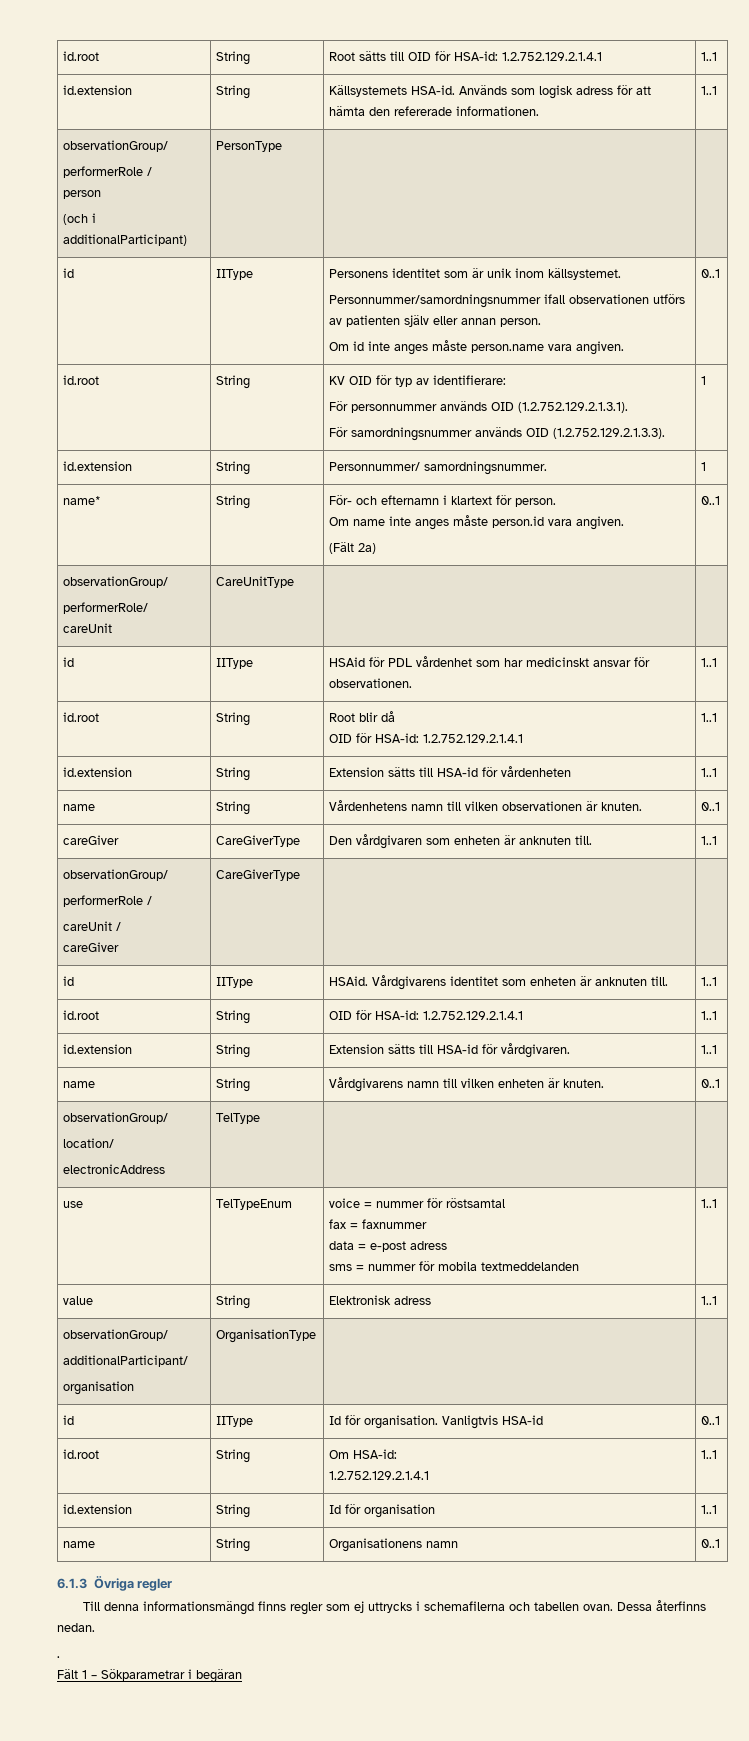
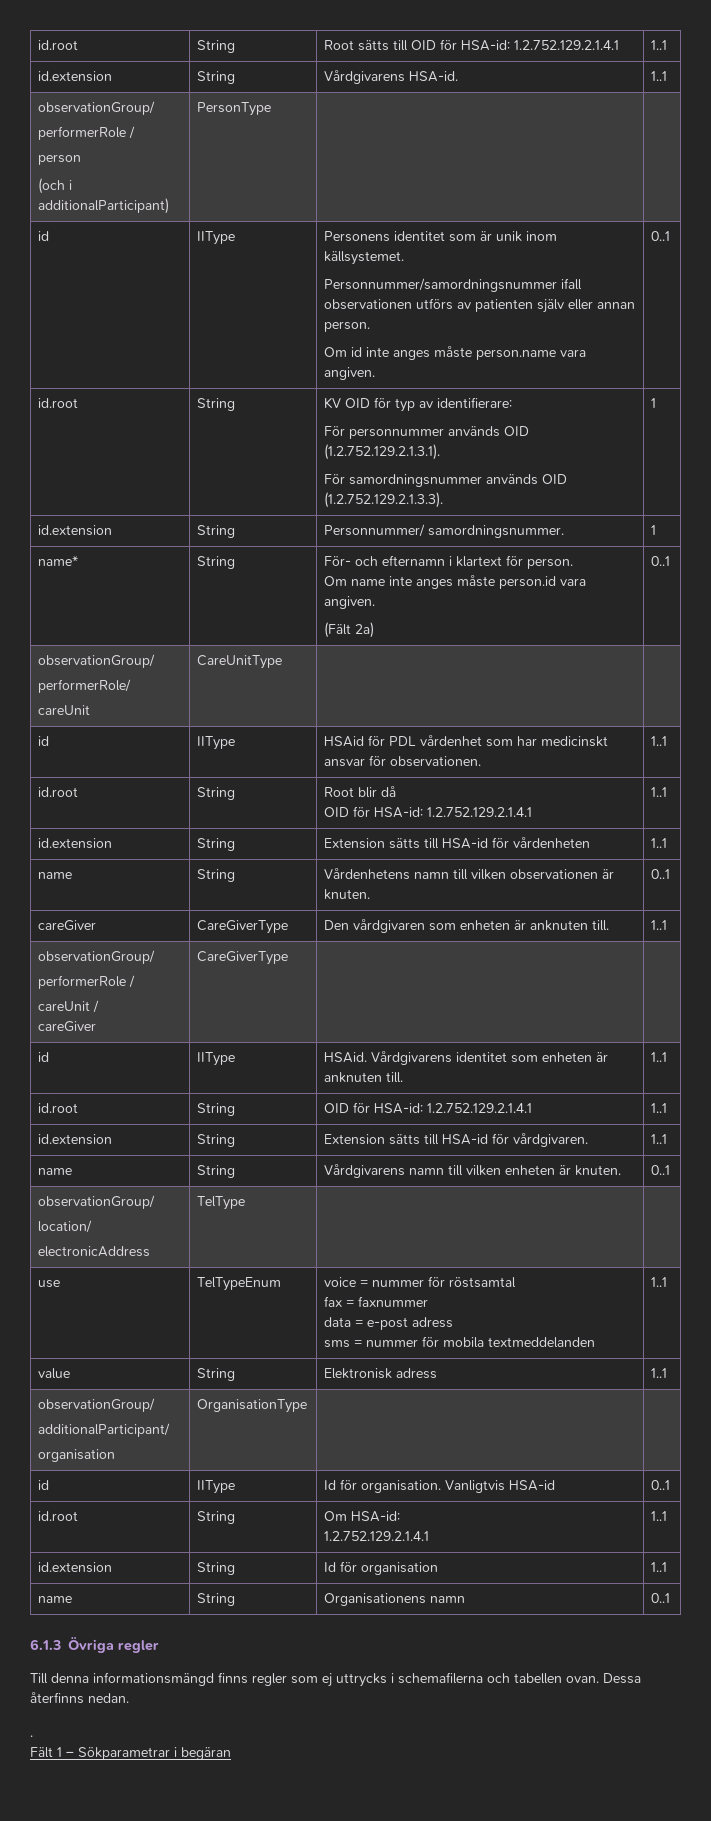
[328,85,407,97] Källsystemets -> [324,70,406,84] Vårdgivarens
[458,85,651,99] [328,106,539,116] Används som logisk adress för att hämta den refererade informationen. -> (459, 76) none

